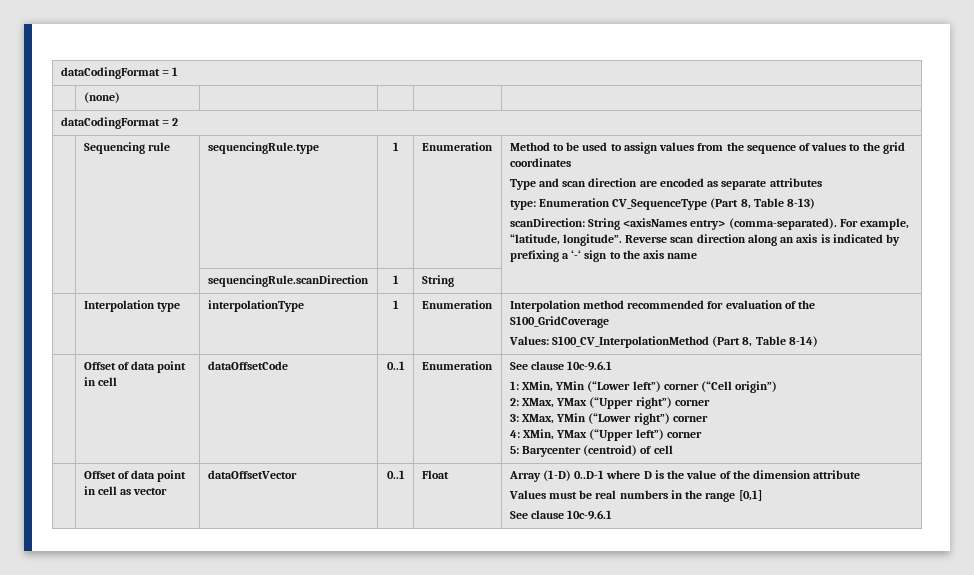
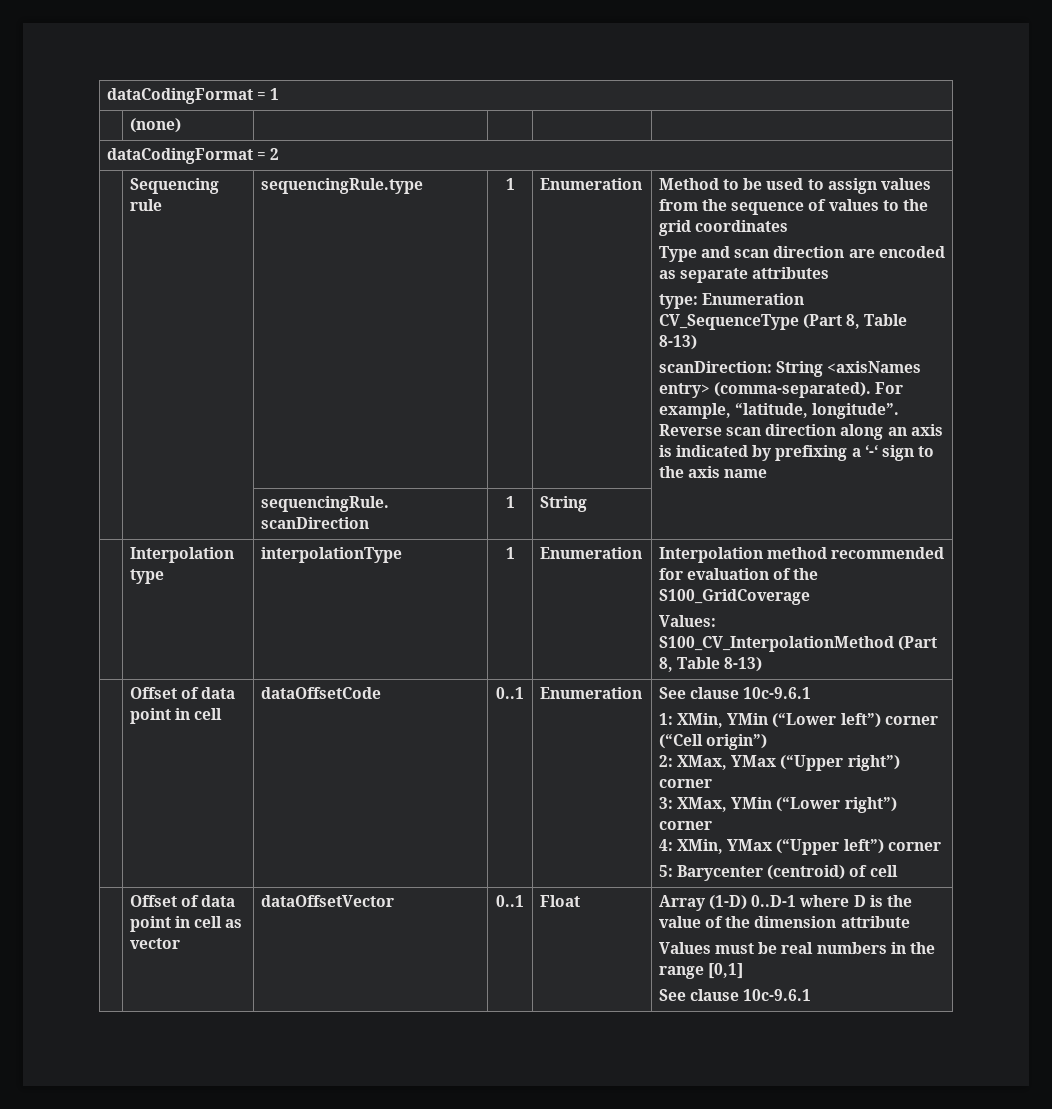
[788,336,818,347] 8-14) -> [724,657,763,672] 8-13)

